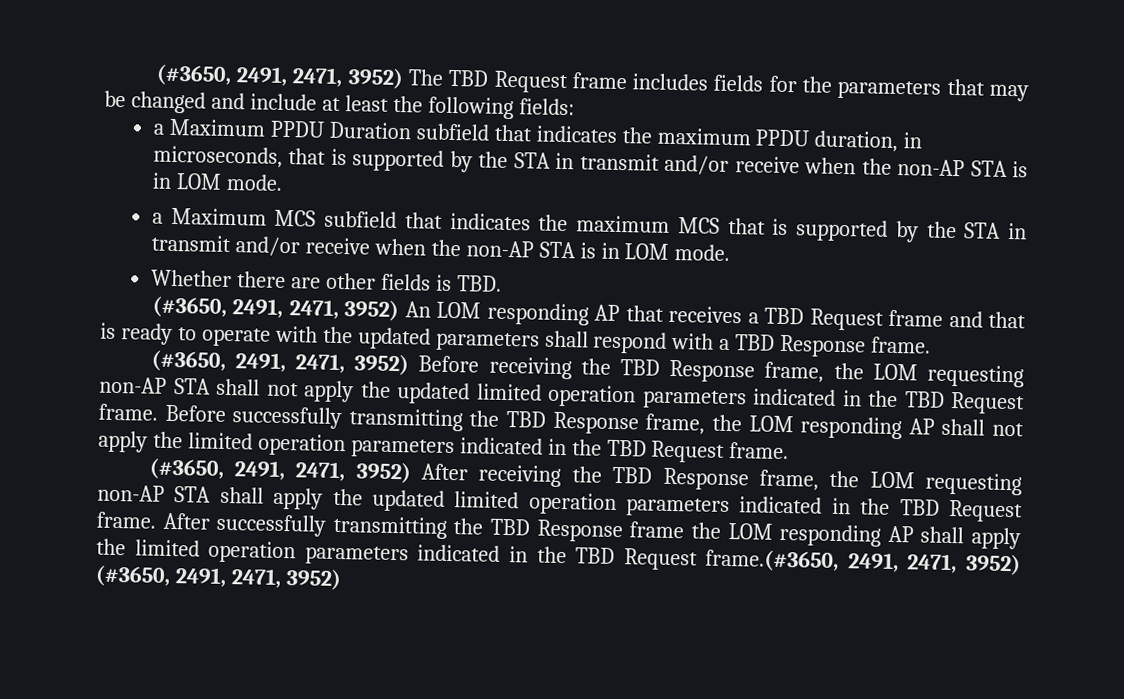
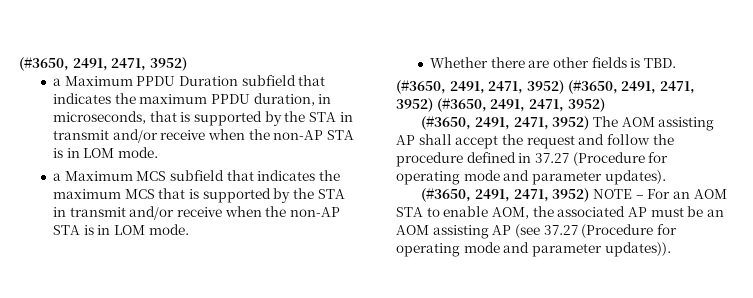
[155,63,1029,102] [104,90,575,120] (#3650, 2491, 2471, 3952) The TBD Request frame includes fields for the parameters that may be changed and include at least the following fields: -> [19,57,187,71] (#3650, 2491, 2471, 3952)
[404,301,1026,331] [100,322,932,358] [150,349,1024,388] [99,376,1025,415] [98,403,1025,440] [98,430,790,463] [148,457,1023,496] [97,484,1023,523] [96,511,1022,550] [96,538,1022,576] [95,564,342,591] An LOM responding AP that receives a TBD Request frame and that is ready to operate with the updated parameters shall respond with a TBD Response frame. // (#3650, 2491, 2471, 3952) Before receiving the TBD Response frame, the LOM requesting non-AP STA shall not apply the updated limited operation parameters indicated in the TBD Request frame. Before successfully transmitting the TBD Response frame, the LOM responding AP shall not apply the limited operation parameters indicated in the TBD Request frame. // (#3650, 2491, 2471, 3952) After receiving the TBD Response frame, the LOM requesting non-AP STA shall apply the updated limited operation parameters indicated in the TBD Request frame. After successfully transmitting the TBD Response frame the LOM responding AP shall apply the limited operation parameters indicated in the TBD Request frame.(#3650, 2491, 2471, 3952) (#3650, 2491, 2471, 3952) -> [567,80,695,94] [396,98,605,112] [421,116,715,131] [396,134,674,149] [396,152,669,167] [396,170,666,185] [421,188,727,202] [396,206,724,219] [396,224,677,239] [396,242,671,257] (#3650, 2491, 2471, 3952) (#3650, 2491, 2471, 3952) // (#3650, 2491, 2471, 3952) The AOM assisting AP shall accept the request and follow the procedure defined in 37.27 (Procedure for operating mode and parameter updates). // (#3650, 2491, 2471, 3952) NOTE – For an AOM STA to enable AOM, the associated AP must be an AOM assisting AP (see 37.27 (Procedure for operating mode and parameter updates)).

